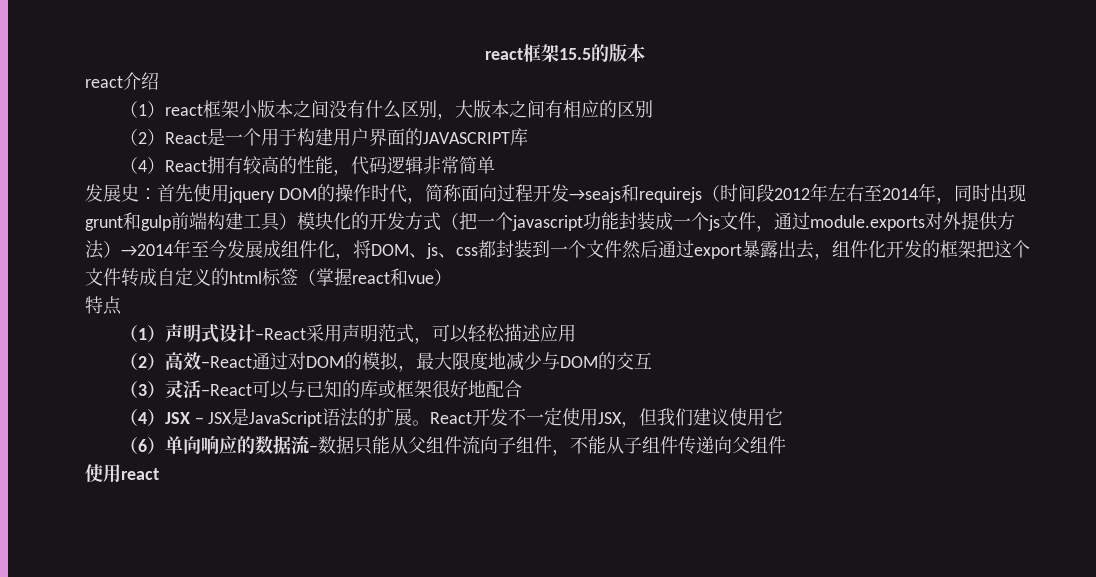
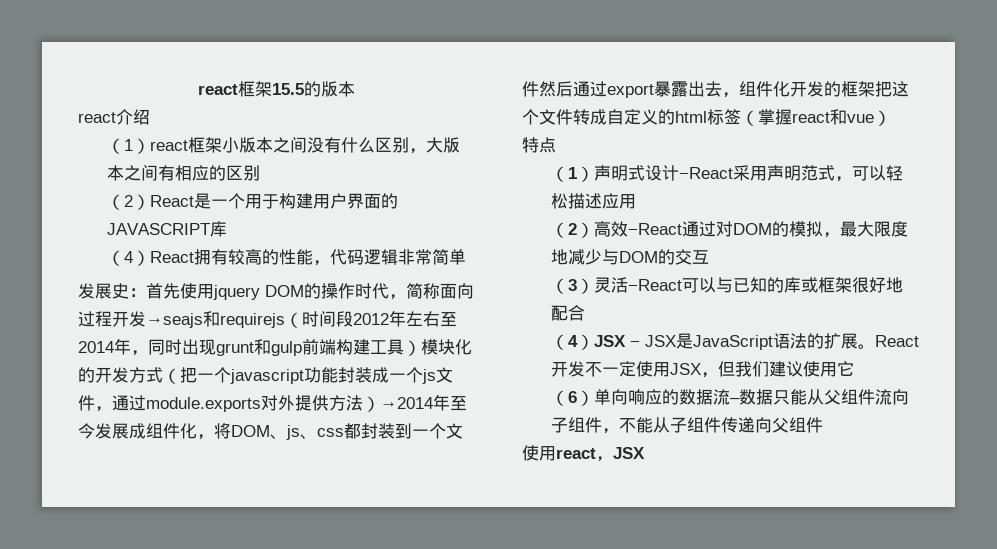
(159, 474) none -> [596,447,645,462] ，JSX

